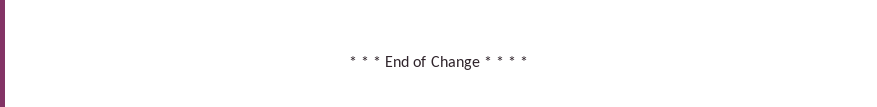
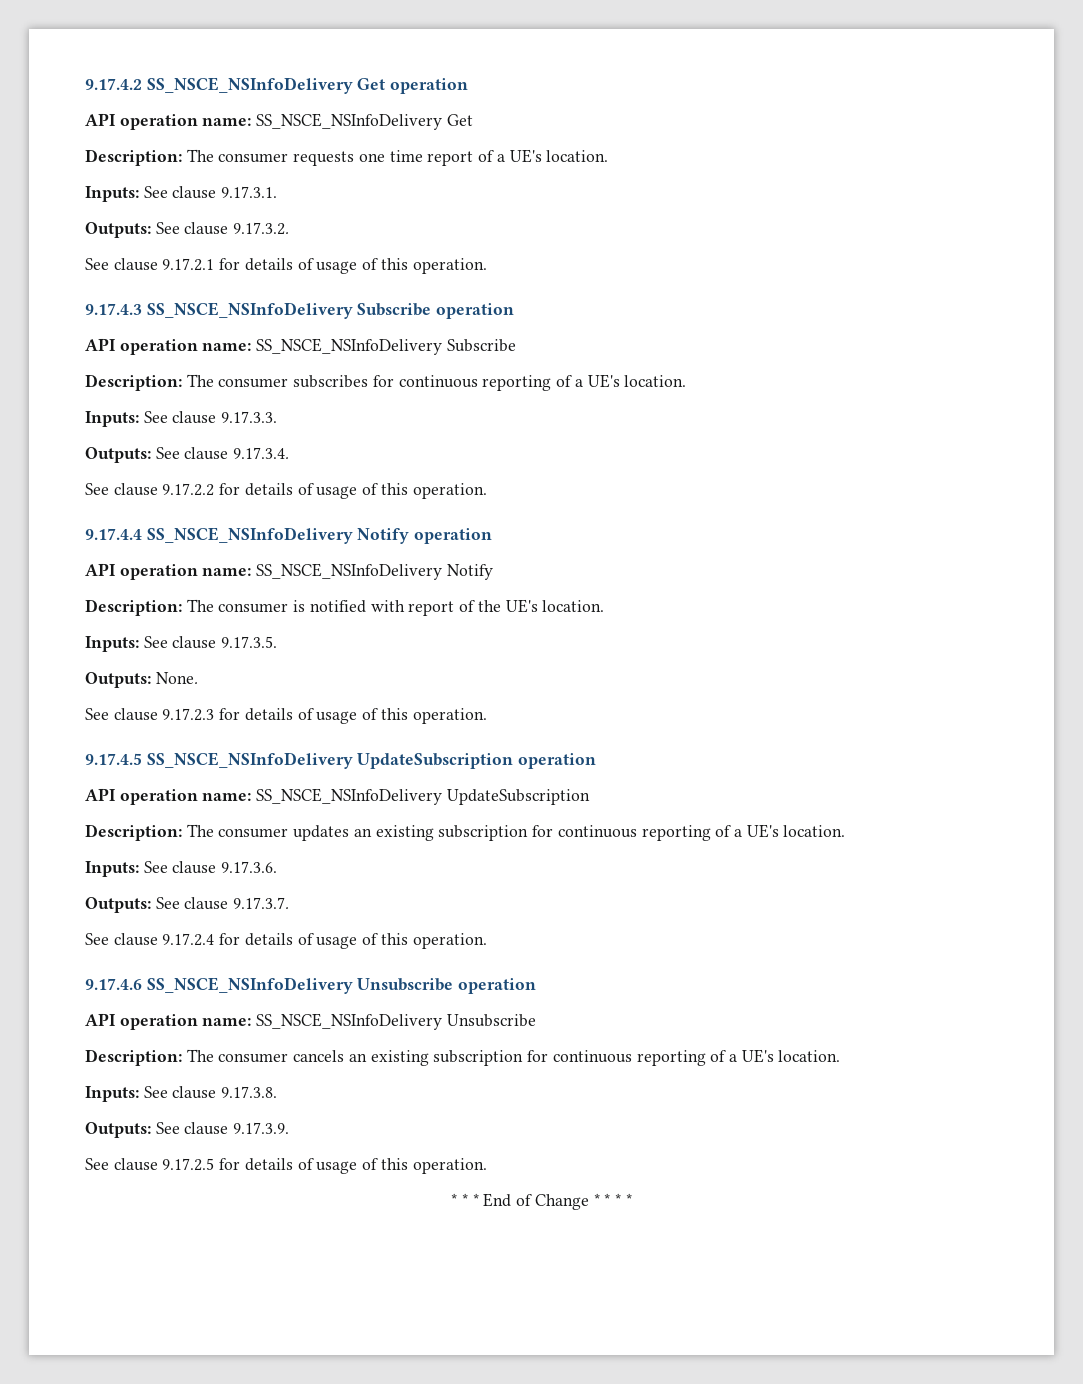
(348, 61) none -> [85,77,469,94] [85,113,473,130] [85,149,609,166] [85,186,278,202] [85,222,290,238] [85,258,487,274] [85,302,515,319] [85,338,516,355] [85,374,687,391] [85,411,278,427] [85,447,290,463] [85,483,487,499] [85,527,493,544] [85,563,493,580] [85,599,605,616] [85,636,278,652] [85,672,198,688] [85,708,487,724] [85,752,597,769] [85,788,590,805] [85,824,846,841] [85,861,278,877] [85,897,290,913] [85,933,487,949] [85,977,537,994] [85,1013,536,1030] [85,1049,841,1066] [85,1086,278,1102] [85,1122,290,1138] [85,1158,487,1174] 9.17.4.2 SS_NSCE_NSInfoDelivery Get operation // API operation name: SS_NSCE_NSInfoDelivery Get // Description: The consumer requests one time report of a UE's location. // Inputs: See clause 9.17.3.1. // Outputs: See clause 9.17.3.2. // See clause 9.17.2.1 for details of usage of this operation. // 9.17.4.3 SS_NSCE_NSInfoDelivery Subscribe operation // API operation name: SS_NSCE_NSInfoDelivery Subscribe // Description: The consumer subscribes for continuous reporting of a UE's location. // Inputs: See clause 9.17.3.3. // Outputs: See clause 9.17.3.4. // See clause 9.17.2.2 for details of usage of this operation. // 9.17.4.4 SS_NSCE_NSInfoDelivery Notify operation // API operation name: SS_NSCE_NSInfoDelivery Notify // Description: The consumer is notified with report of the UE's location. // Inputs: See clause 9.17.3.5. // Outputs: None. // See clause 9.17.2.3 for details of usage of this operation. // 9.17.4.5 SS_NSCE_NSInfoDelivery UpdateSubscription operation // API operation name: SS_NSCE_NSInfoDelivery UpdateSubscription // Description: The consumer updates an existing subscription for continuous reporting of a UE's location. // Inputs: See clause 9.17.3.6. // Outputs: See clause 9.17.3.7. // See clause 9.17.2.4 for details of usage of this operation. // 9.17.4.6 SS_NSCE_NSInfoDelivery Unsubscribe operation // API operation name: SS_NSCE_NSInfoDelivery Unsubscribe // Description: The consumer cancels an existing subscription for continuous reporting of a UE's location. // Inputs: See clause 9.17.3.8. // Outputs: See clause 9.17.3.9. // See clause 9.17.2.5 for details of usage of this operation. //

